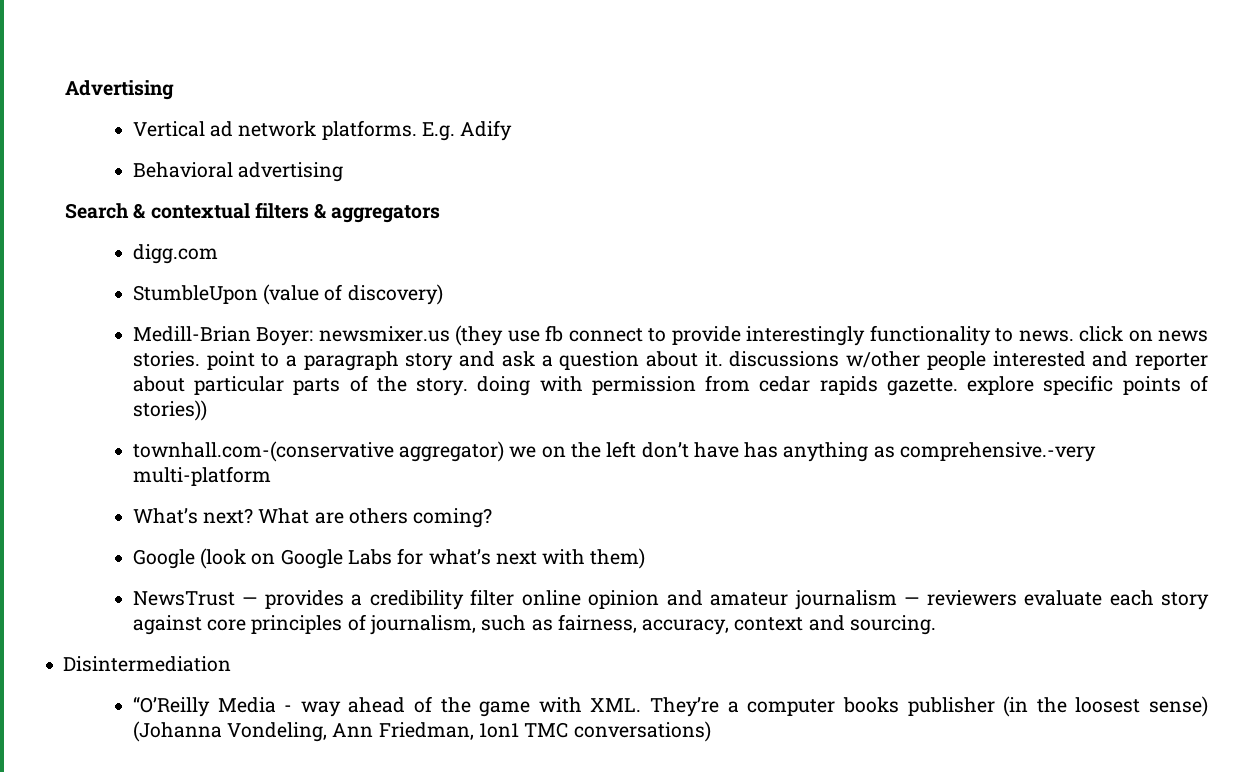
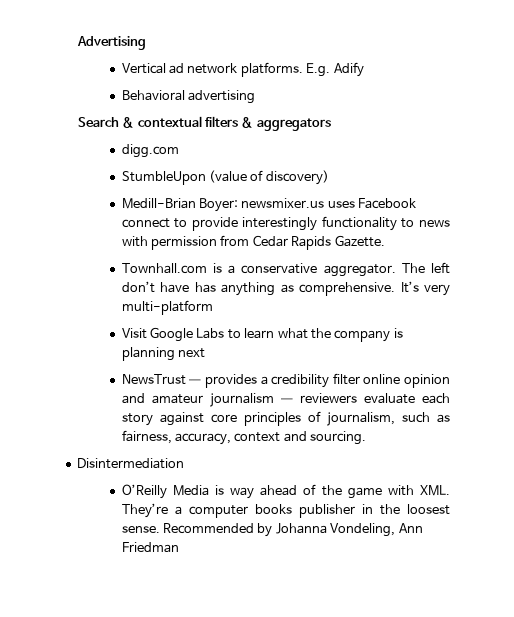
[455,325,564,346] (they use fb -> [327,198,417,209] uses Facebook
[1018,326,1209,342] [132,351,1208,371] [132,375,1208,396] [132,400,207,421] [132,441,601,462] news. click on news stories. point to a paragraph story and ask a question about it. discussions w/other people interested and reporter about particular parts of the story. doing with permission from cedar rapids gazette. explore specific points of stories)) // townhall.com-(conservative aggregator) we on the -> [419,220,450,227] [121,235,385,250] [121,263,425,277] news with permission from Cedar Rapids Gazette. // Townhall.com is a conservative aggregator. The
[899,442,1096,462] [132,466,271,486] [132,508,493,528] [132,548,491,569] comprehensive.-very multi-platform // What’s next? What are others coming? // Google (look on Google Labs for what’s -> [299,281,450,296] [121,300,213,315] [121,327,403,342] [121,347,175,361] comprehensive. It’s very multi-platform // Visit Google Labs to learn what the company is planning
[542,548,646,569] with them) -> (206, 353) none
[132,696,293,717] “O’Reilly Media - -> [121,484,224,499] O’Reilly Media is
[1003,696,1029,717] (in -> [361,504,373,514] in
[1148,696,1208,717] [132,721,711,742] sense) (Johanna Vondeling, Ann Friedman, 1on1 TMC conversations) -> [121,523,423,537] [121,542,179,553] sense. Recommended by Johanna Vondeling, Ann Friedman

